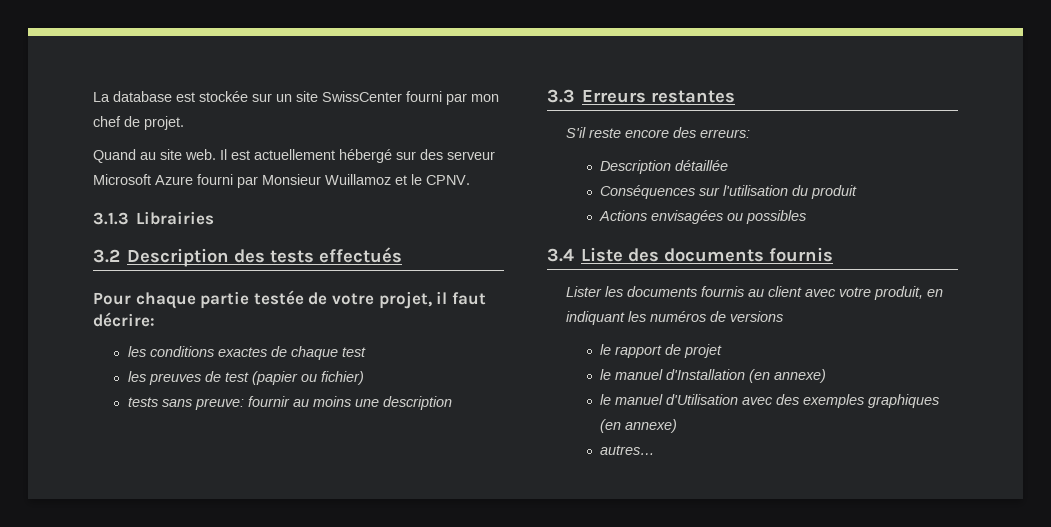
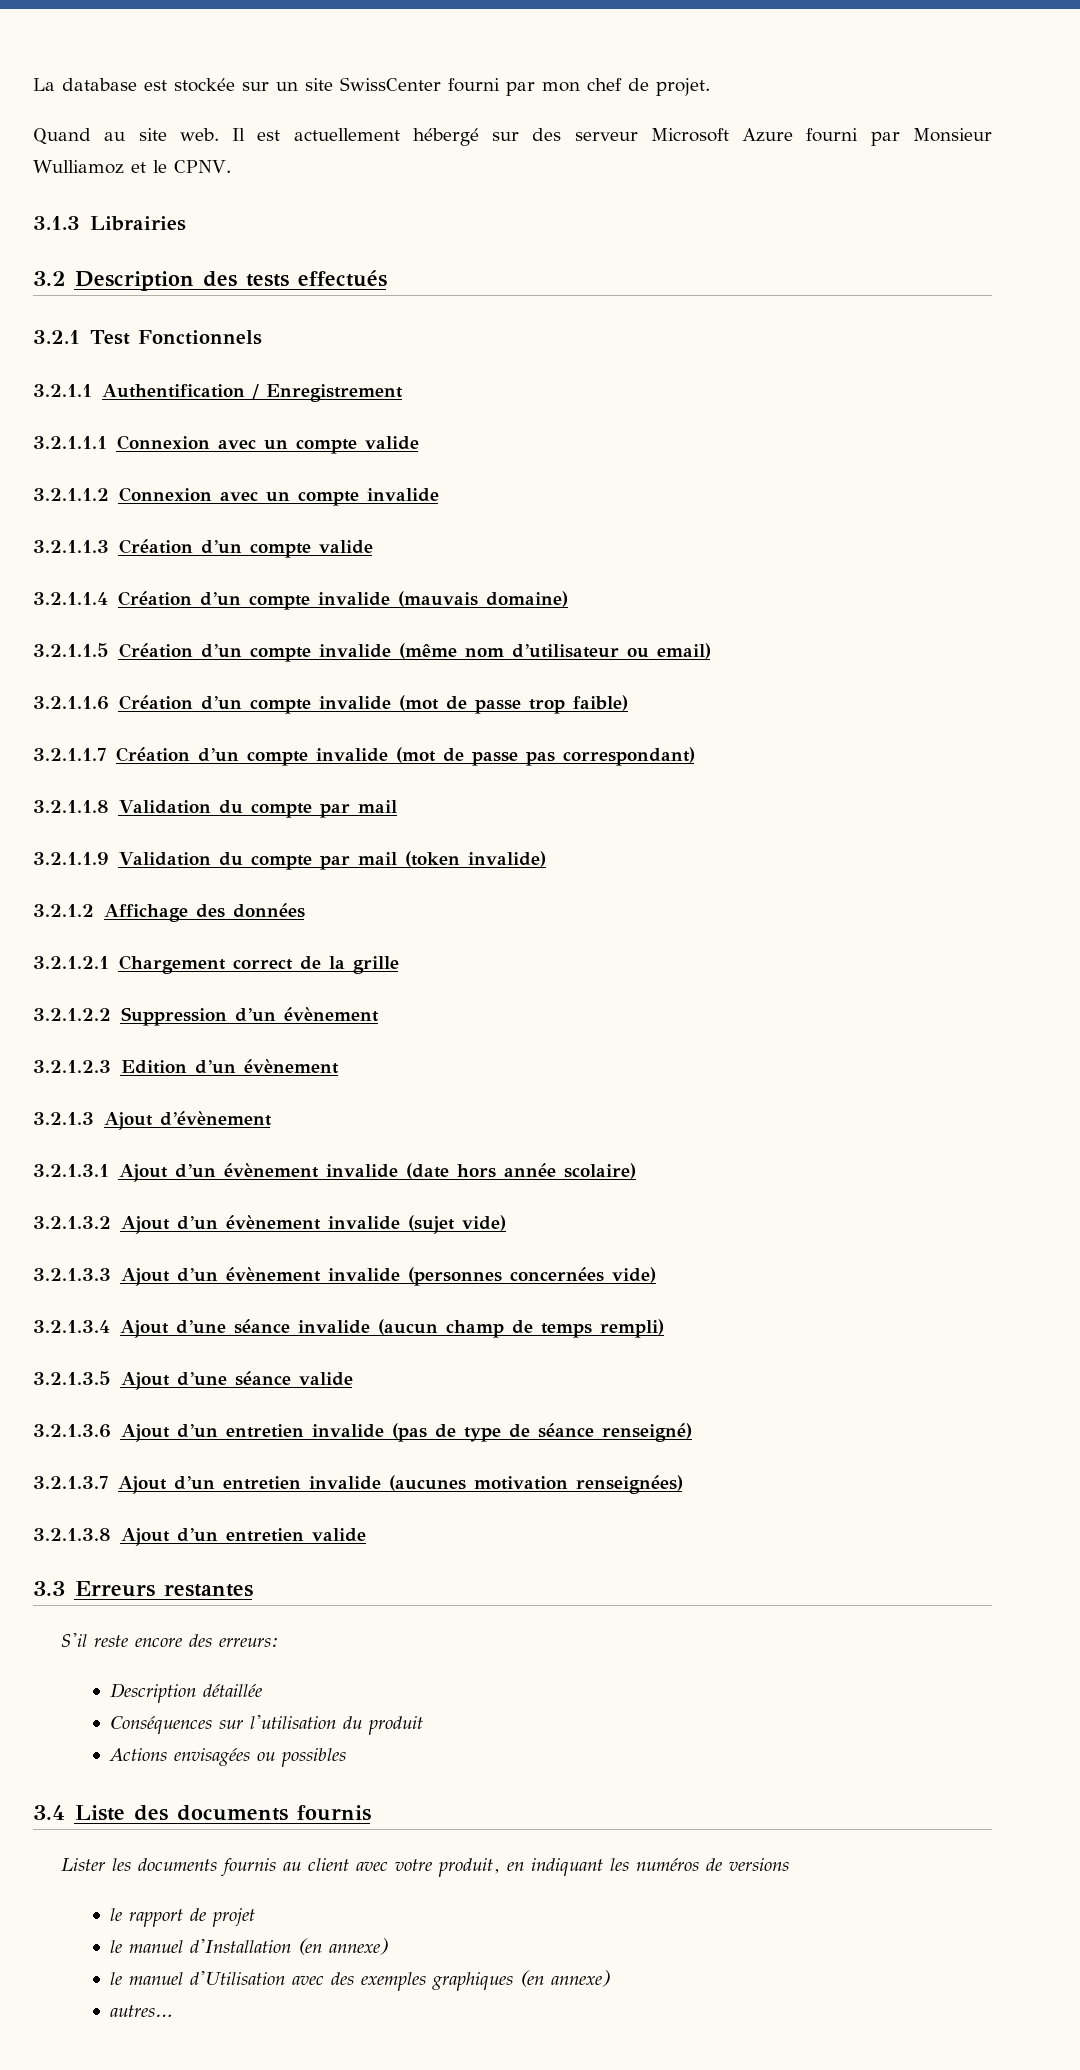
[325,174,391,185] Wuillamoz -> [33,160,124,174] Wulliamoz
[93,290,486,309] [93,312,155,327] [127,346,366,360] [127,371,364,385] [127,396,452,410] Pour chaque partie testée de votre projet, il faut décrire: // les conditions exactes de chaque test // les preuves de test (papier ou fichier) // tests sans preuve: fournir au moins une description -> [33,330,263,345] [33,384,403,402] [33,435,419,454] [33,487,439,506] [33,539,373,558] [33,591,568,610] [33,643,711,662] [33,695,628,714] [33,747,695,766] [33,800,398,818] [33,851,547,870] [33,903,305,922] [33,955,399,974] [33,1007,379,1026] [33,1059,339,1074] [33,1111,272,1130] [33,1163,636,1182] [33,1215,506,1234] [33,1267,656,1286] [33,1319,664,1338] [33,1371,353,1390] [33,1423,692,1442] [33,1475,683,1494] [33,1528,366,1546] 3.2.1 Test Fonctionnels // 3.2.1.1 Authentification / Enregistrement // 3.2.1.1.1 Connexion avec un compte valide // 3.2.1.1.2 Connexion avec un compte invalide // 3.2.1.1.3 Création d’un compte valide // 3.2.1.1.4 Création d’un compte invalide (mauvais domaine) // 3.2.1.1.5 Création d’un compte invalide (même nom d’utilisateur ou email) // 3.2.1.1.6 Création d’un compte invalide (mot de passe trop faible) // 3.2.1.1.7 Création d’un compte invalide (mot de passe pas correspondant) // 3.2.1.1.8 Validation du compte par mail // 3.2.1.1.9 Validation du compte par mail (token invalide) // 3.2.1.2 Affichage des données // 3.2.1.2.1 Chargement correct de la grille // 3.2.1.2.2 Suppression d’un évènement // 3.2.1.2.3 Edition d’un évènement // 3.2.1.3 Ajout d’évènement // 3.2.1.3.1 Ajout d’un évènement invalide (date hors année scolaire) // 3.2.1.3.2 Ajout d’un évènement invalide (sujet vide) // 3.2.1.3.3 Ajout d’un évènement invalide (personnes concernées vide) // 3.2.1.3.4 Ajout d’une séance invalide (aucun champ de temps rempli) // 3.2.1.3.5 Ajout d’une séance valide // 3.2.1.3.6 Ajout d’un entretien invalide (pas de type de séance renseigné) // 3.2.1.3.7 Ajout d’un entretien invalide (aucunes motivation renseignées) // 3.2.1.3.8 Ajout d’un entretien valide

